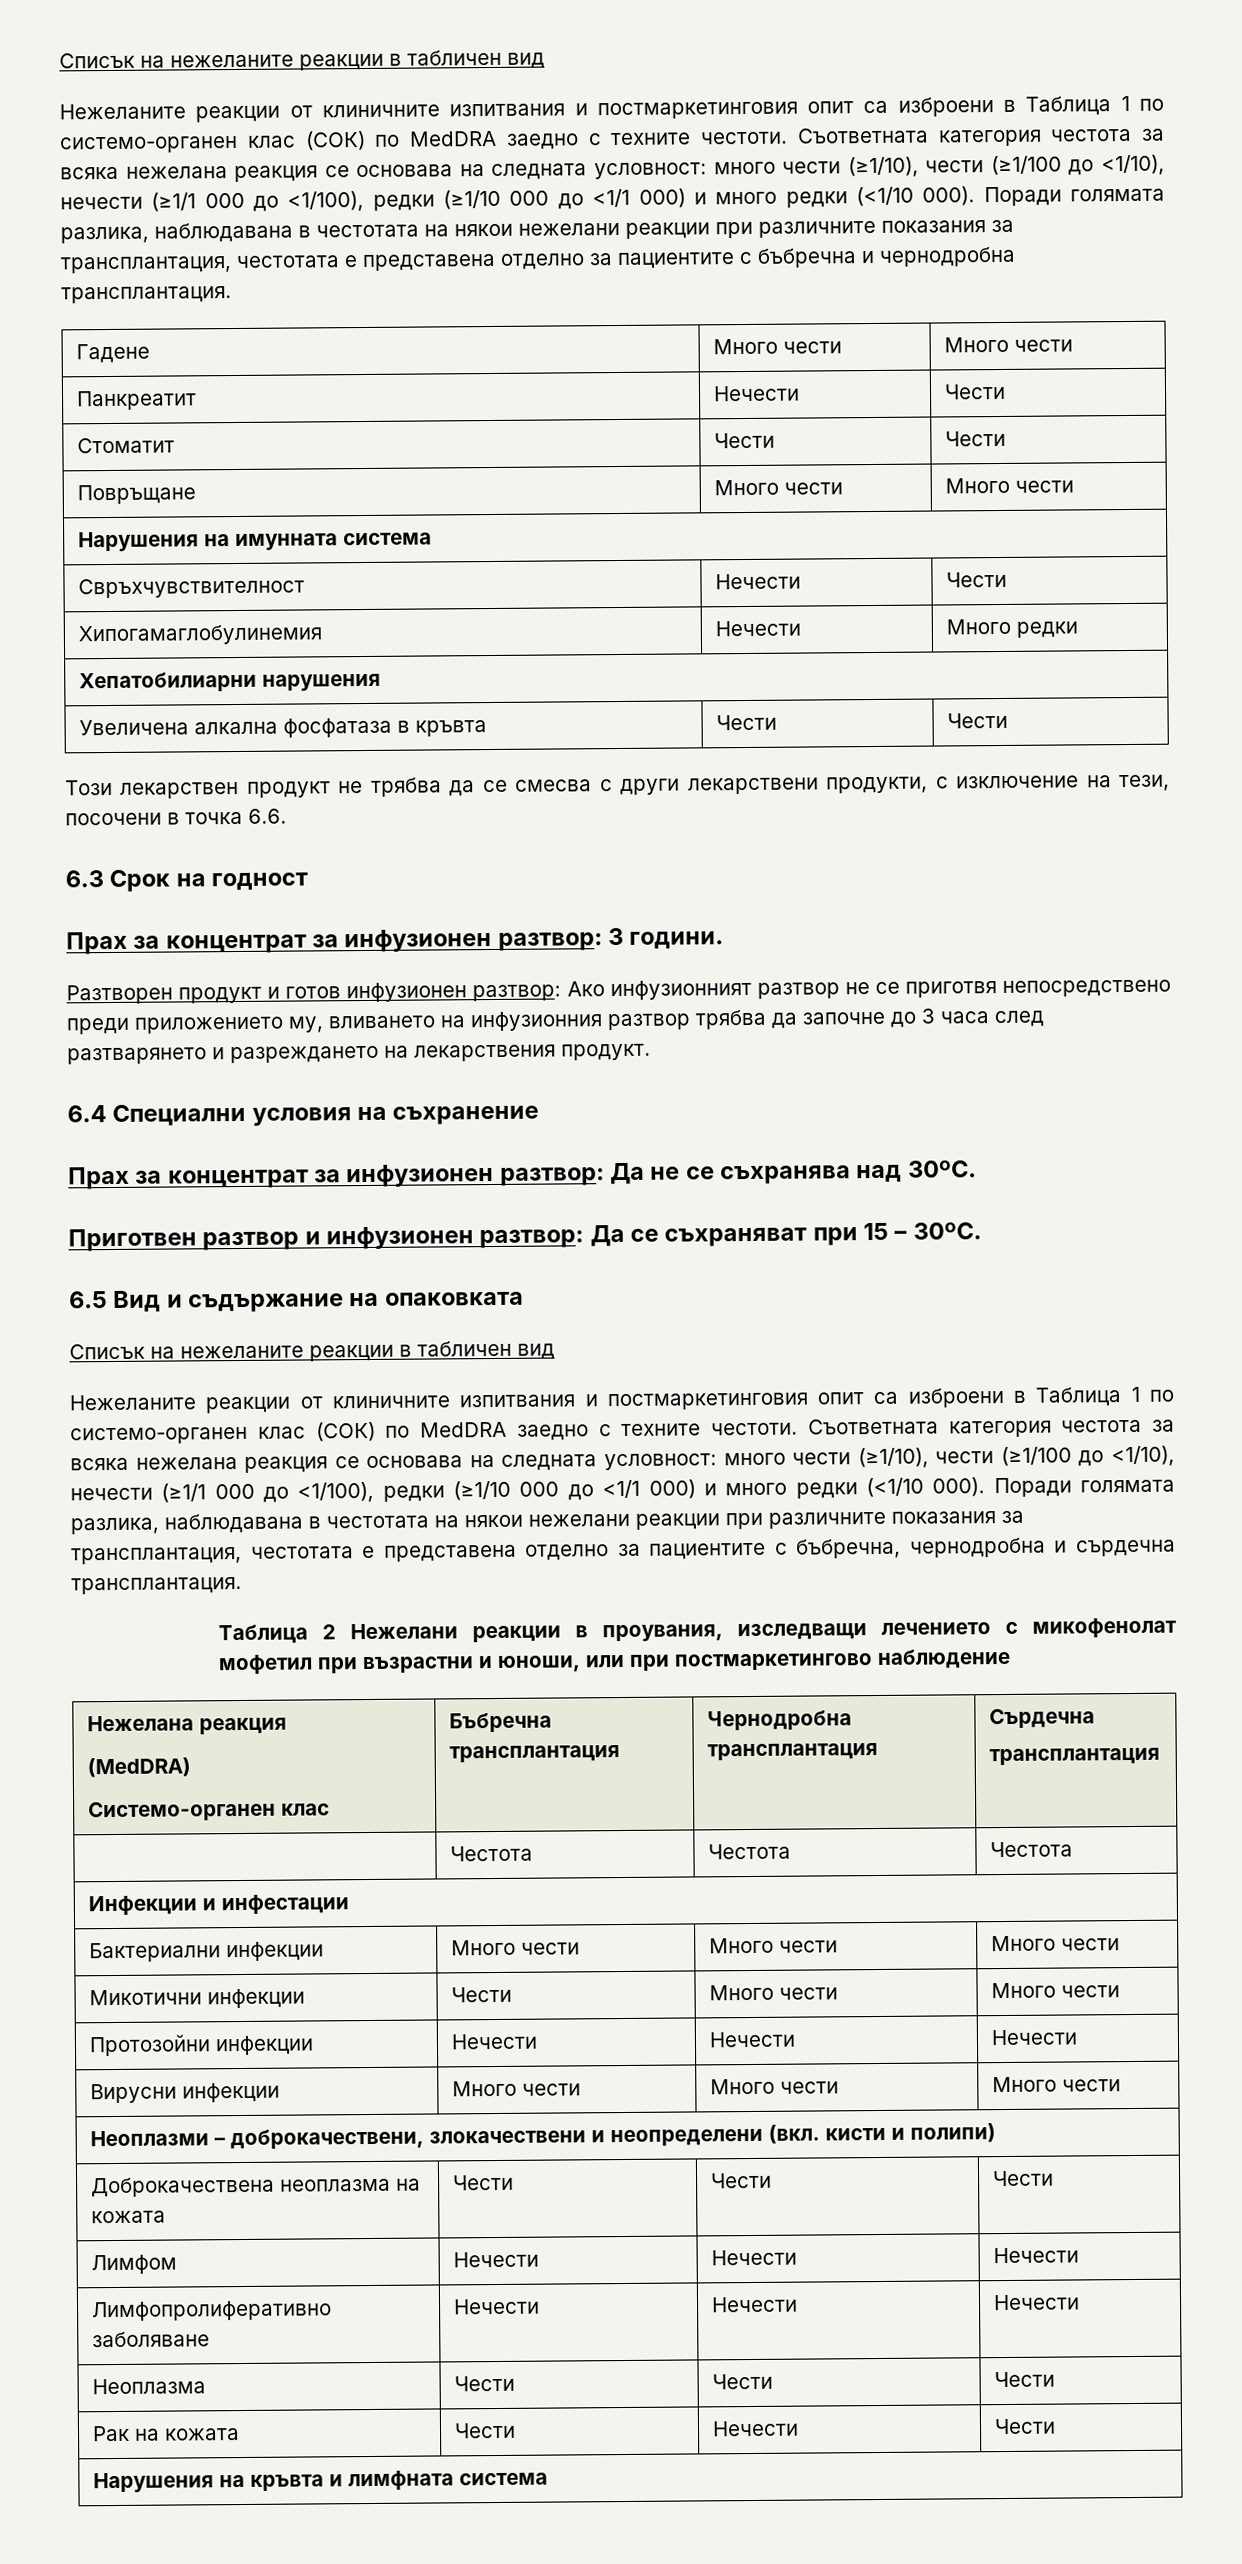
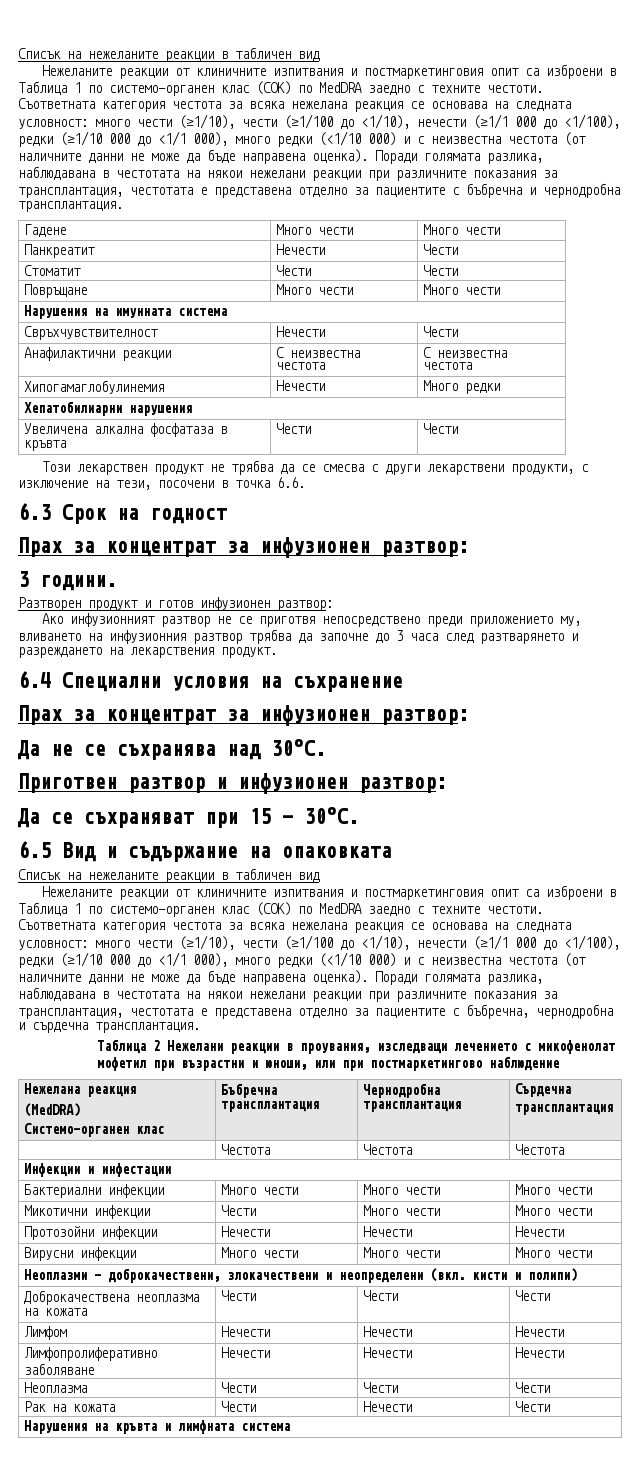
[638,186,976,208] 000) и много редки (<1/10 000). -> [193,131,586,147] [18,149,368,164] 000), много редки (<1/10 000) и с неизвестна честота (от наличните данни не може да бъде направена оценка).
(1007, 579) none -> [24,347,172,361] [276,347,361,358] [276,362,326,370] [423,347,508,358] [423,362,473,370] // Анафилактични реакции | С неизвестна честота | С неизвестна честота
(603, 941) none -> (469, 549) //
(562, 993) none -> (333, 605) //
(605, 1176) none -> (469, 717) //
(585, 1239) none -> (447, 785) //
[648,1477,986,1499] 000) и много редки (<1/10 000). -> [193,952,586,968] [18,970,368,985] 000), много редки (<1/10 000) и с неизвестна честота (от наличните данни не може да бъде направена оценка).

